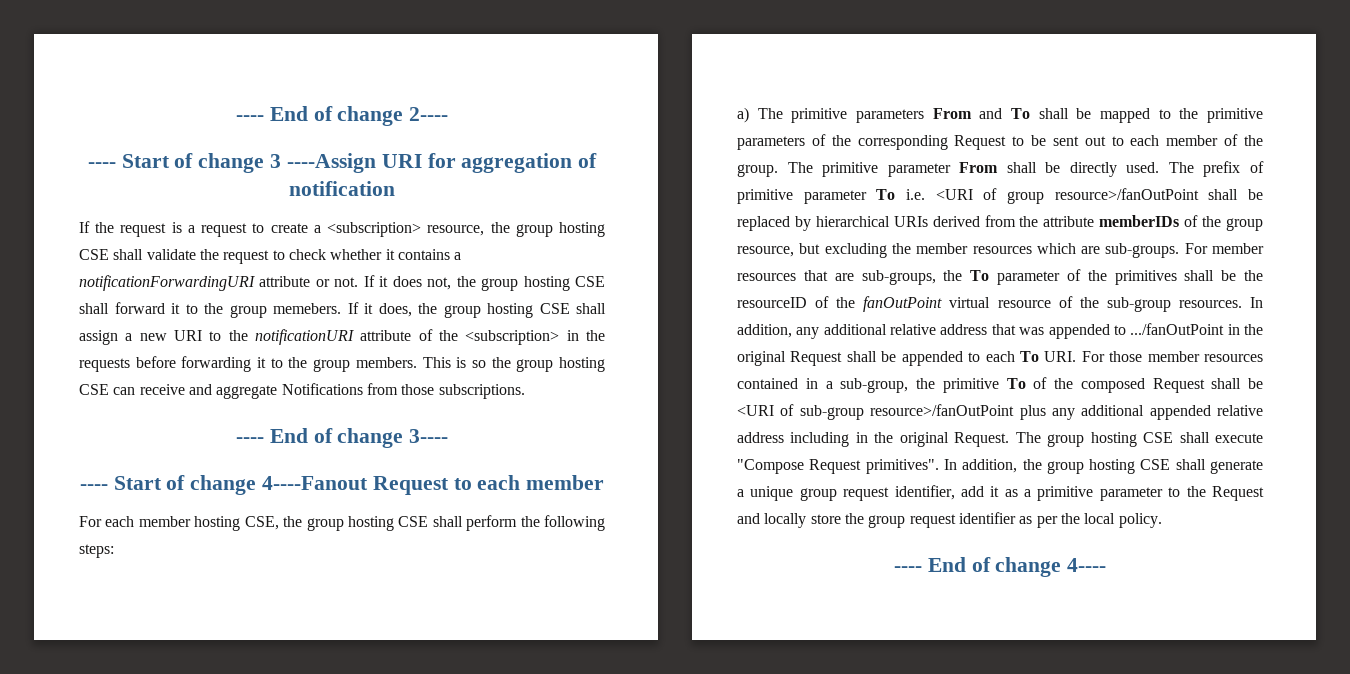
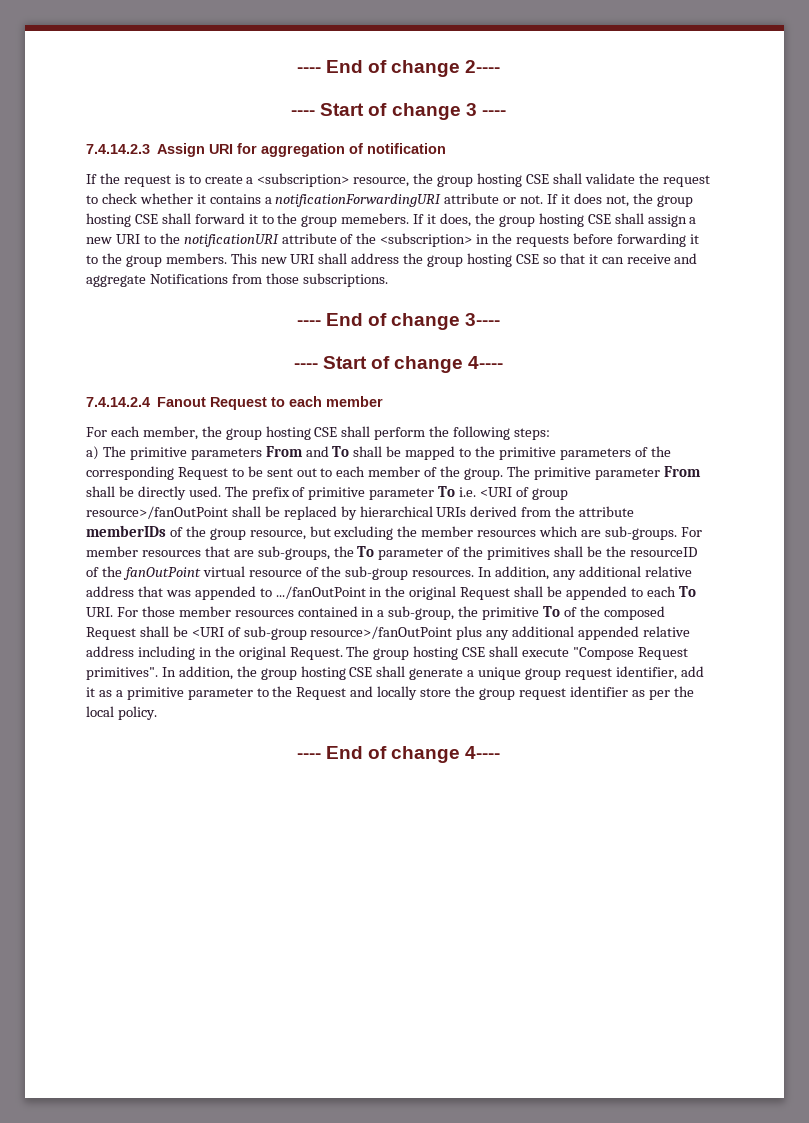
[286,153,376,173] ----Assign -> [481,110,506,116] [86,143,206,157] ---- // 7.4.14.2.3 Assign
[187,223,248,237] a request -> (185, 179) none
[456,357,605,372] [79,384,109,395] is so the group hosting CSE -> [260,253,598,267] new URI shall address the group hosting CSE so that it
[262,476,368,490] 4----Fanout -> [468,356,504,369] [86,397,207,407] 4---- // 7.4.14.2.4 Fanout
[138,516,279,531] member hosting CSE, -> [142,426,198,440] member,

